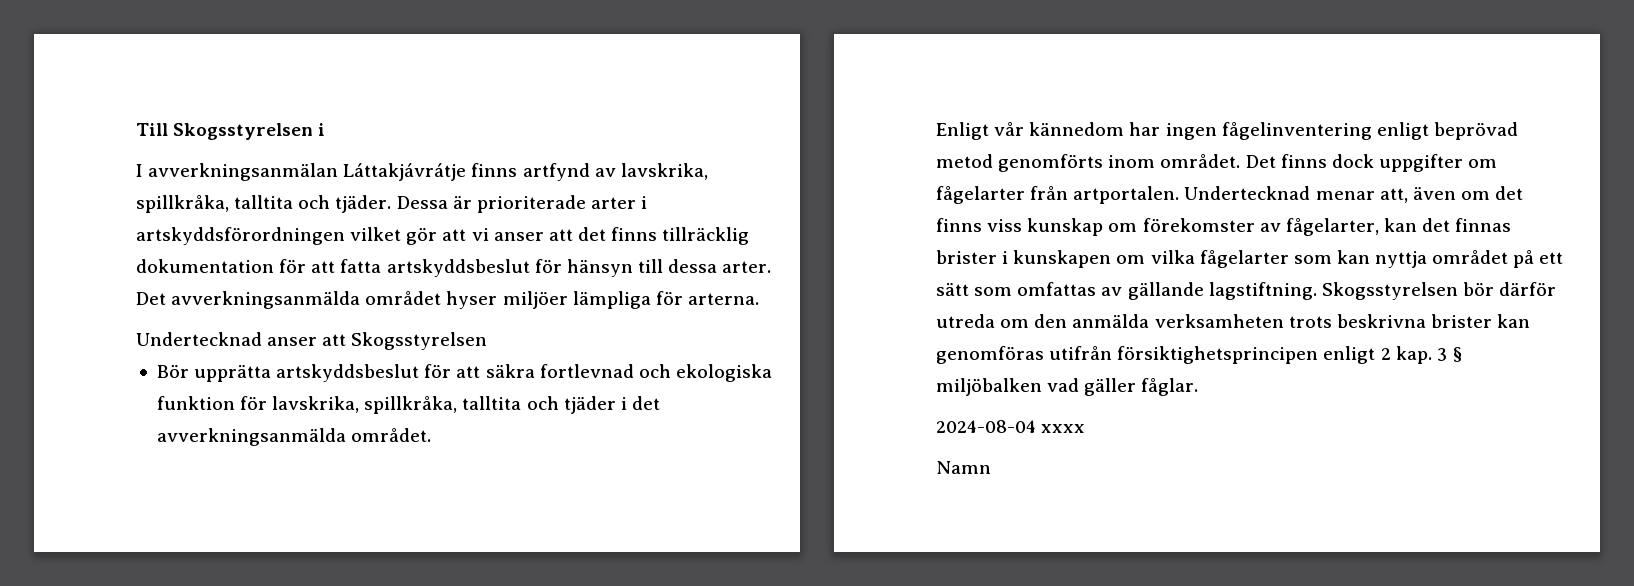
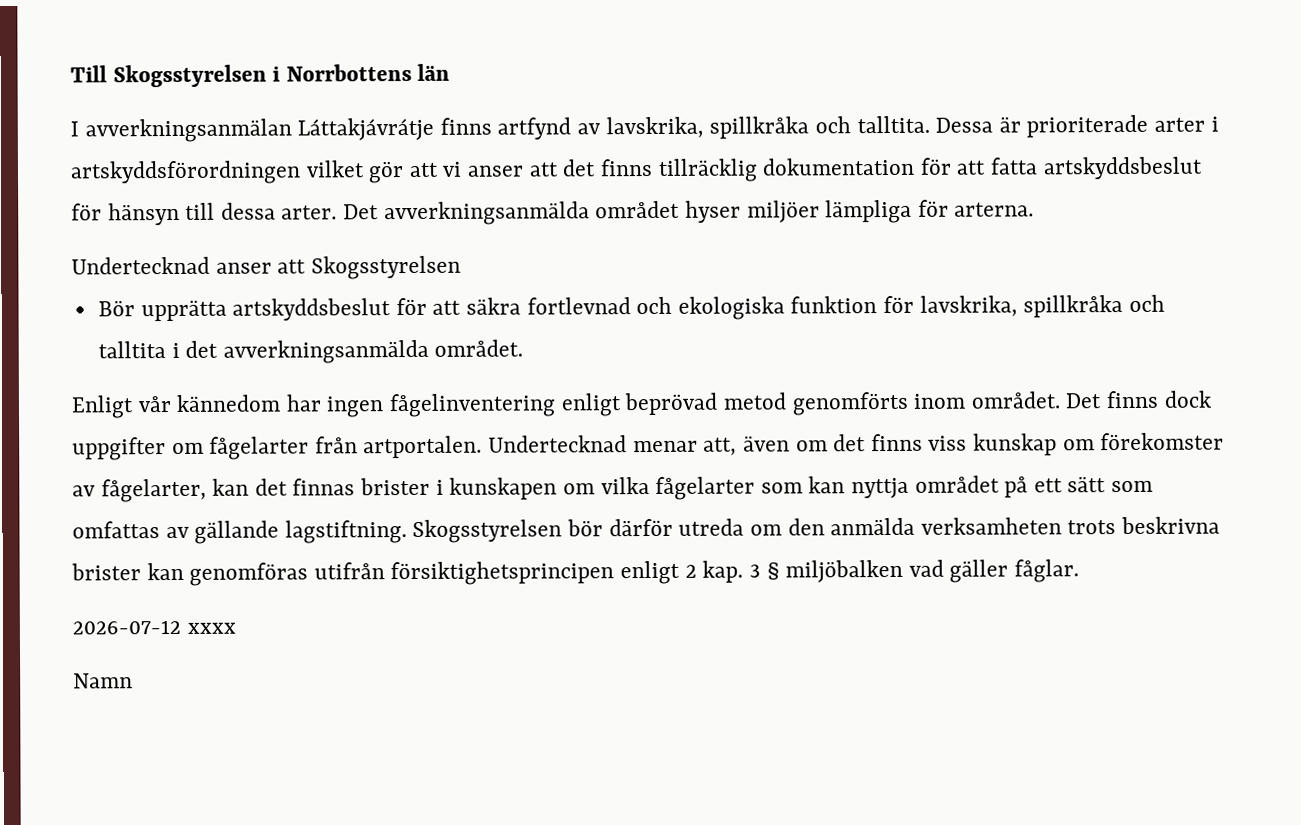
(326, 129) none -> [285,63,451,82] Norrbottens län
[136,195,392,213] spillkråka, talltita och tjäder. -> [709,115,930,139] spillkråka och talltita.
[364,396,616,414] spillkråka, talltita och tjäder -> [1023,294,1165,318] [97,341,166,359] spillkråka och talltita
[936,420,1036,433] 2024-08-04 -> [72,619,181,635] 2026-07-12

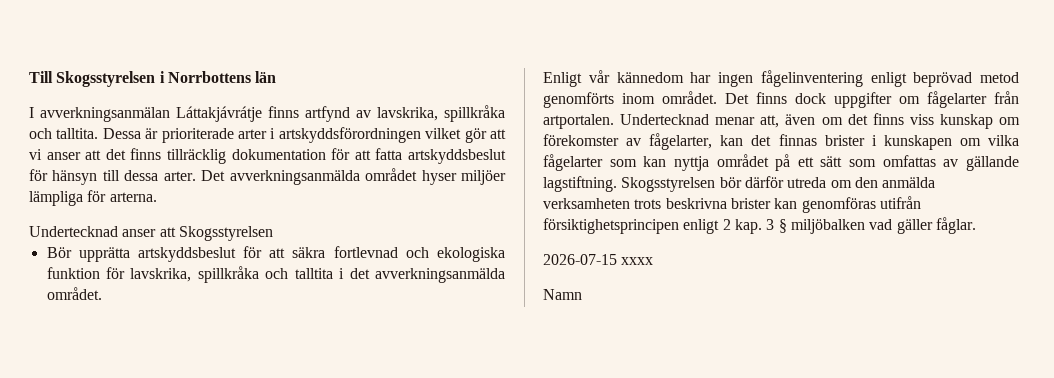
[72,619,181,635] 2026-07-12 -> [543,254,617,265] 2026-07-15

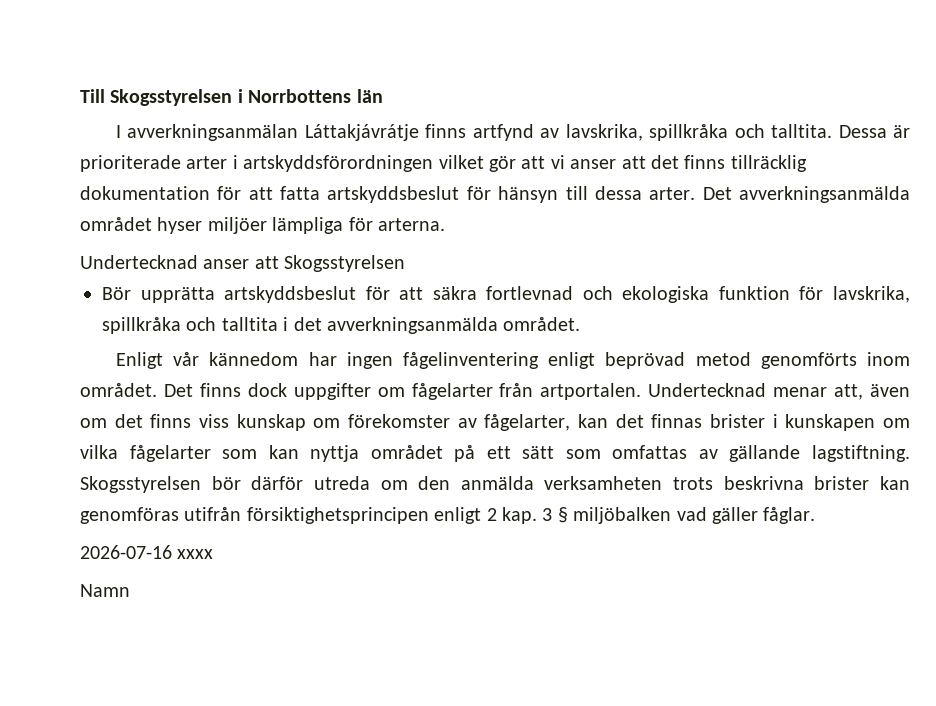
[543,254,617,265] 2026-07-15 -> [80,545,172,559] 2026-07-16

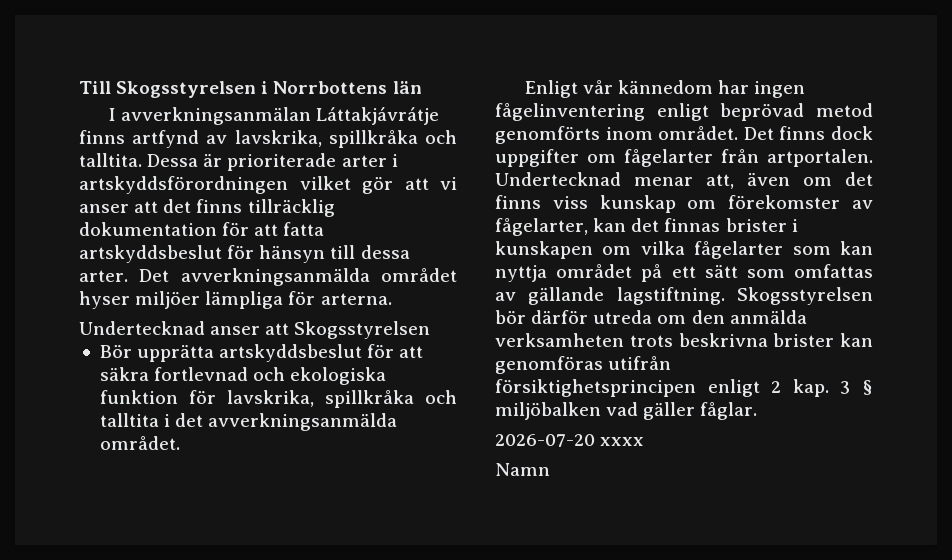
[80,545,172,559] 2026-07-16 -> [495,434,595,447] 2026-07-20

